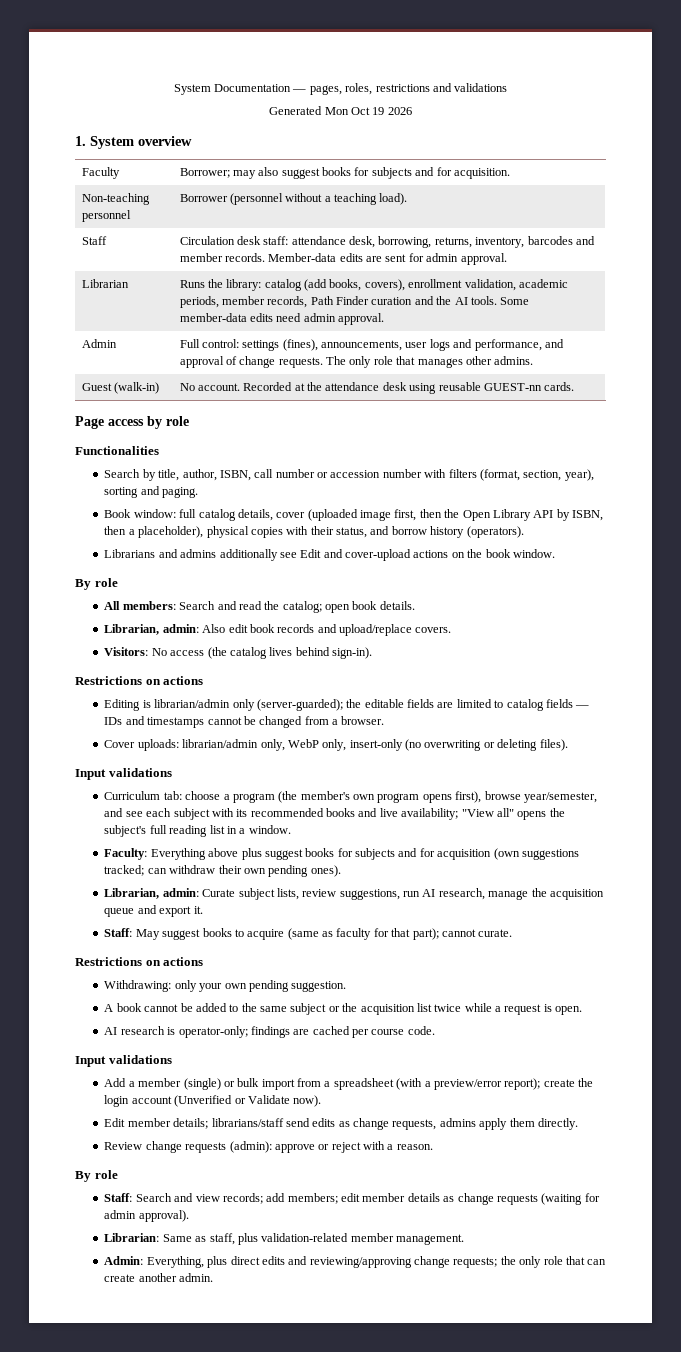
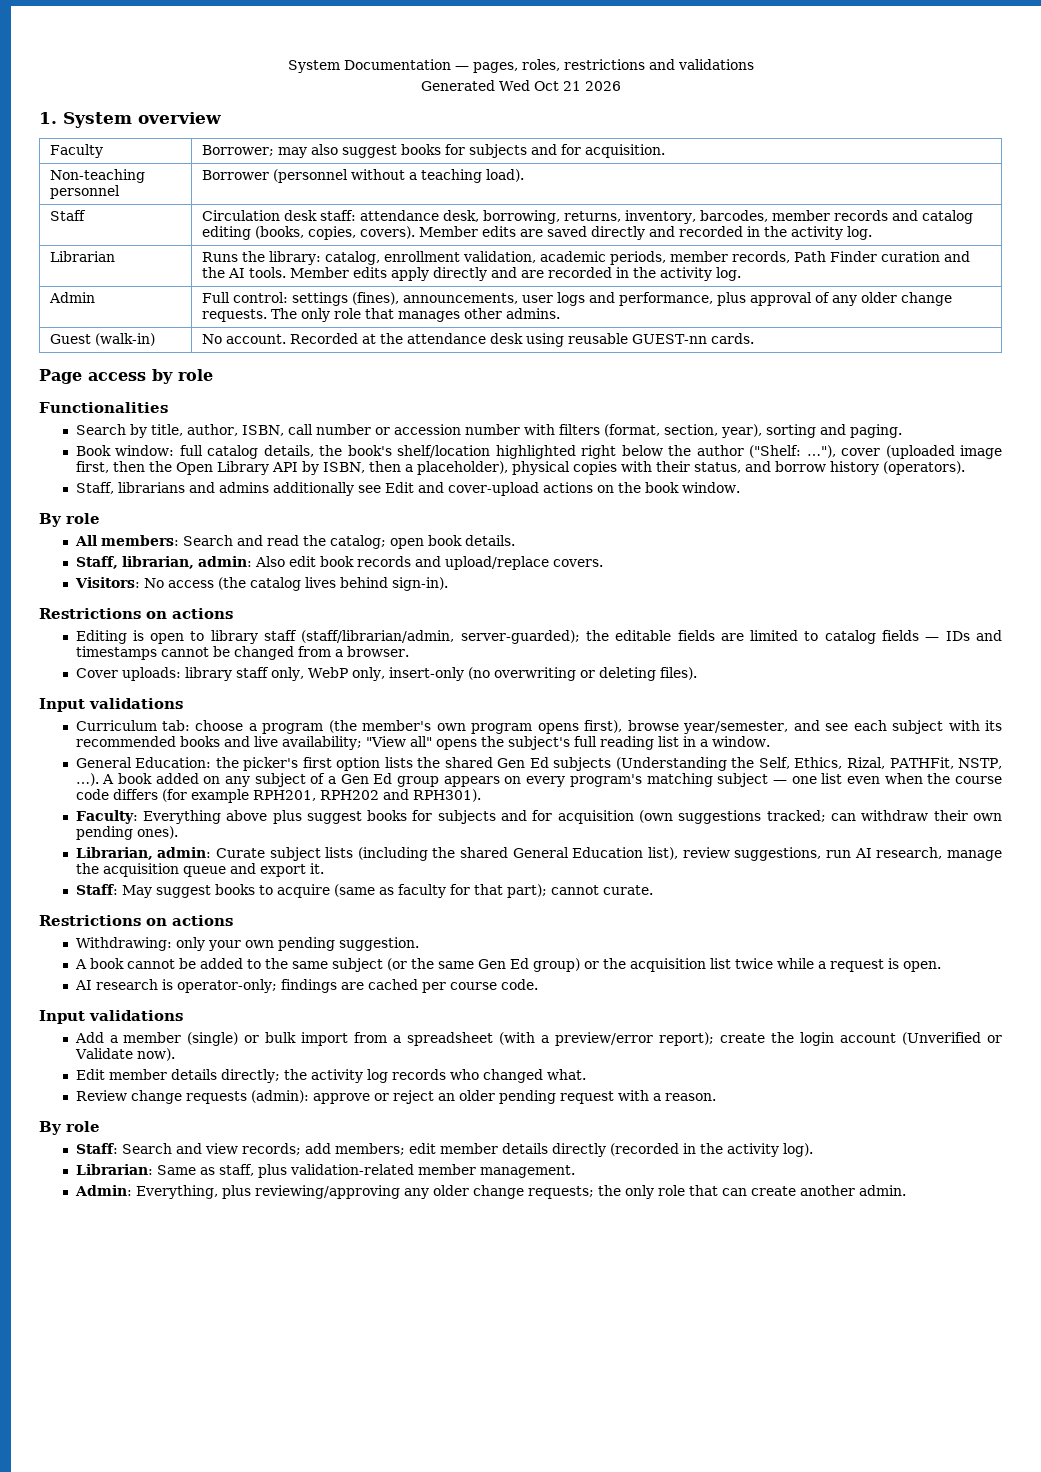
[324,107,385,115] Mon Oct 19 -> [498,80,581,91] Wed Oct 21
[527,236,595,245] [179,253,507,265] barcodes and member records. Member-data edits are sent for admin approval. -> [699,210,973,224] [201,226,872,240] barcodes, member records and catalog editing (books, copies, covers). Member edits are saved directly and recorded in the activity log.
[264,279,405,291] catalog (add books, covers), -> [324,251,380,265] catalog,
[500,297,530,305] [179,313,385,325] Some member-data edits need admin approval. -> [289,267,741,281] Member edits apply directly and are recorded in the activity log.
[544,339,564,348] and -> [716,292,746,306] plus
(237, 360) none -> [831,292,897,306] any older
(273, 515) none -> [319,445,836,459] the book's shelf/location highlighted right below the author ("Shelf: …"),
[104,549,156,558] Librarians -> [75,482,185,494] Staff, librarians
[104,624,160,635] Librarian, -> [75,556,194,569] Staff, librarian,
[154,699,343,711] librarian/admin only (server-guarded); -> [150,630,580,644] open to library staff (staff/librarian/admin, server-guarded);
[182,739,259,748] librarian/admin -> [184,667,269,681] library staff
(291, 829) none -> [75,757,1003,771] [75,773,1003,787] [75,789,481,803] // General Education: the picker's first option lists the shared Gen Ed subjects (Understanding the Self, Ethics, Rizal, PATHFit, NSTP, …). A book added on any subject of a Gen Ed group appears on every program's matching subject — one list even when the course code differs (for example RPH201, RPH202 and RPH301).
[276,888,299,900] lists, -> [325,847,679,861] lists (including the shared General Education list),
(327, 1009) none -> [386,958,580,972] (or the same Gen Ed group)
[173,1118,578,1130] details; librarians/staff send edits as change requests, admins apply them directly. -> [170,1069,586,1083] details directly; the activity log records who changed what.
(361, 1147) none -> [437,1090,614,1104] an older pending request
[443,1193,600,1205] [104,1210,189,1222] as change requests (waiting for admin approval). -> [551,1143,813,1157] directly (recorded in the activity log).
[230,1256,412,1268] direct edits and reviewing/approving -> [254,1185,469,1199] reviewing/approving any older

